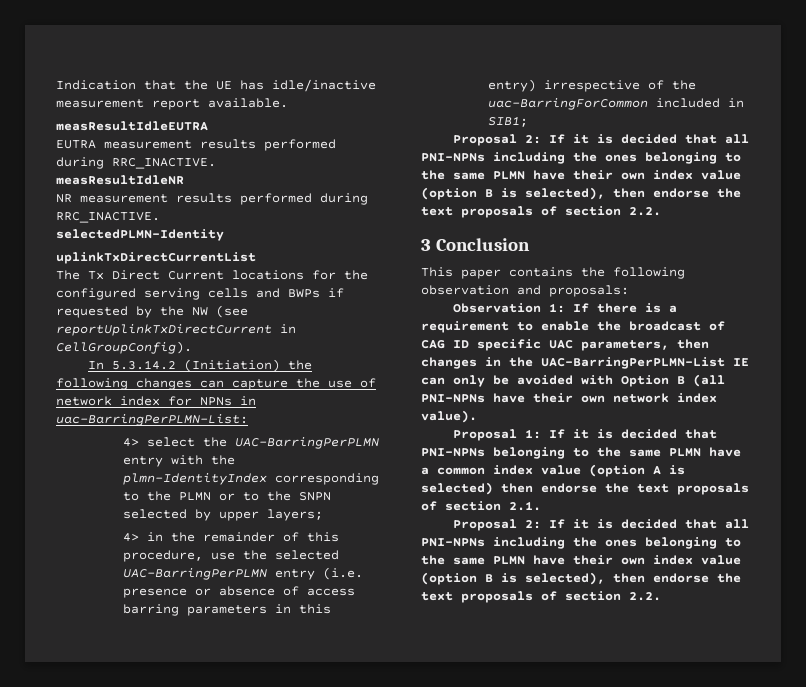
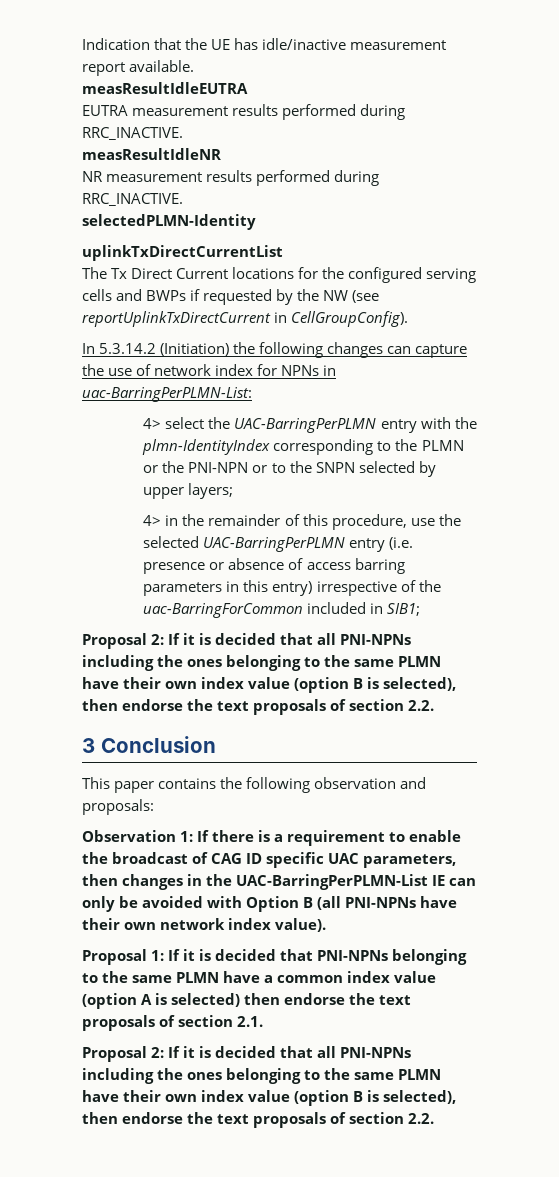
(235, 497) none -> [162,461,268,473] the PNI-NPN or

